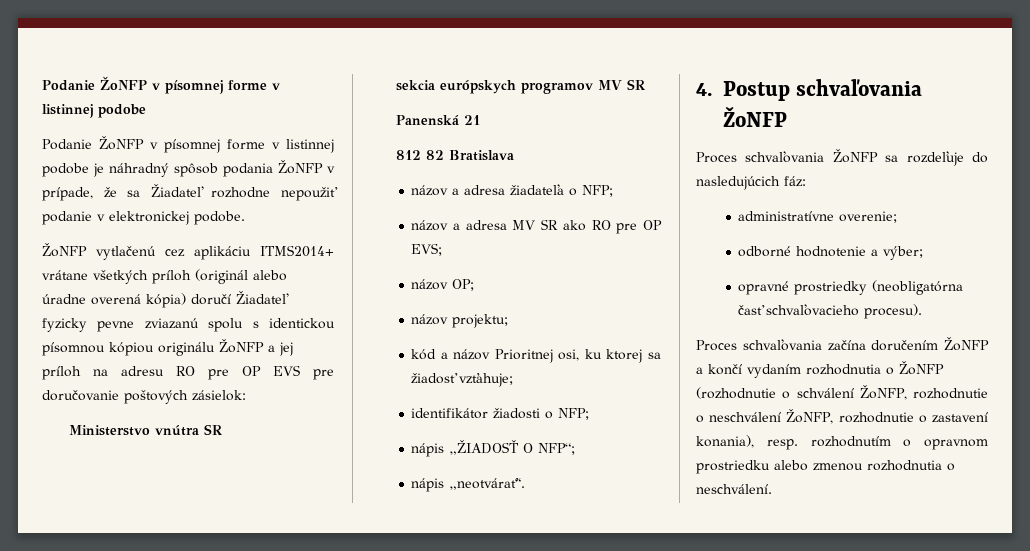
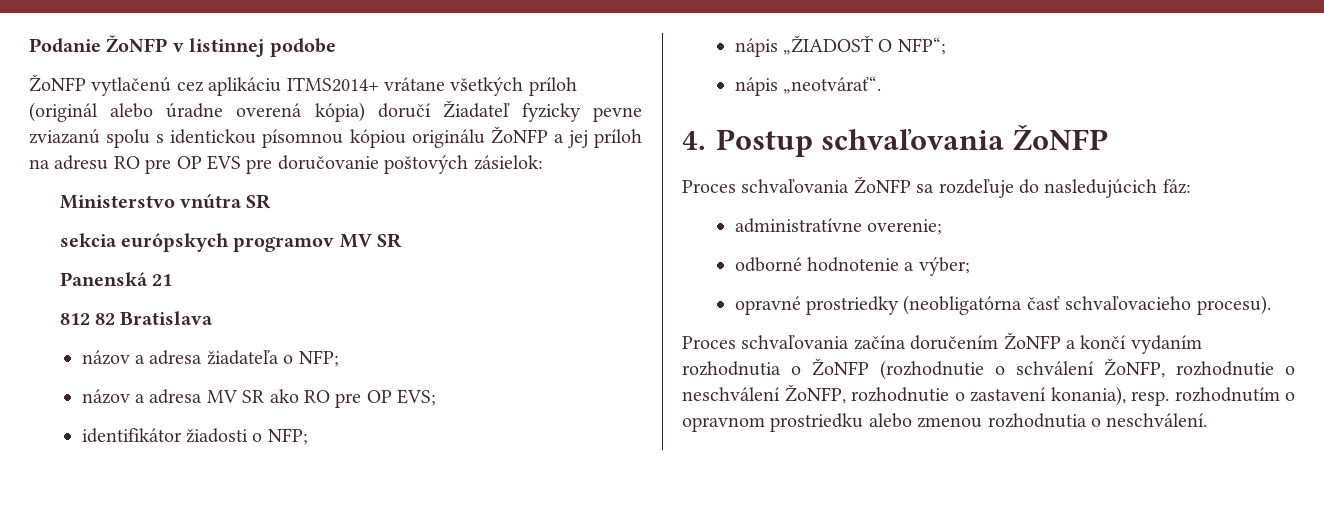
[42,76,280,94] [42,104,146,118] [42,135,334,153] [42,159,335,177] [42,183,338,201] [42,211,245,225] Podanie ŽoNFP v písomnej forme v listinnej podobe // Podanie ŽoNFP v písomnej forme v listinnej podobe je náhradný spôsob podania ŽoNFP v prípade, že sa Žiadateľ rozhodne nepoužiť podanie v elektronickej podobe. -> [29,35,336,57] Podanie ŽoNFP v listinnej podobe
[411,279,475,291] [411,314,509,328] [411,349,661,363] [411,373,514,387] // názov OP; // názov projektu; // kód a názov Prioritnej osi, ku ktorej sa žiadosť vzťahuje; -> (437, 397) none

